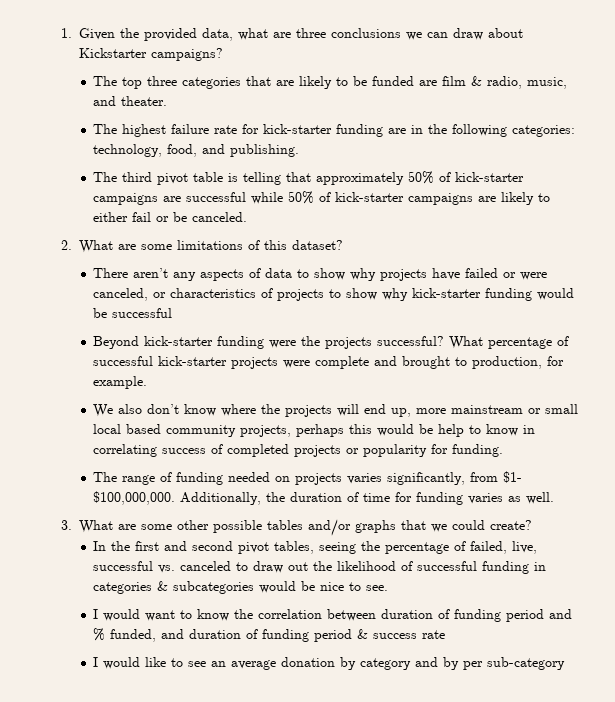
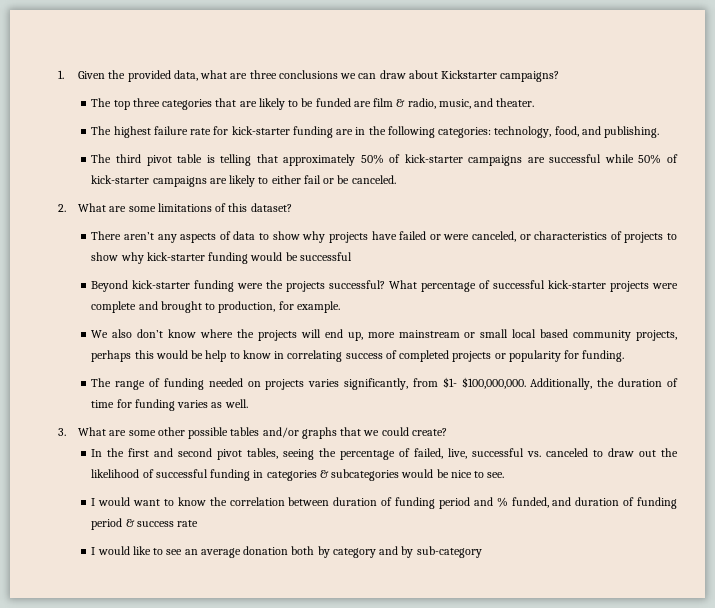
(336, 662) none -> [291,546,315,555] both
[463,661,484,670] per -> (414, 552) none

